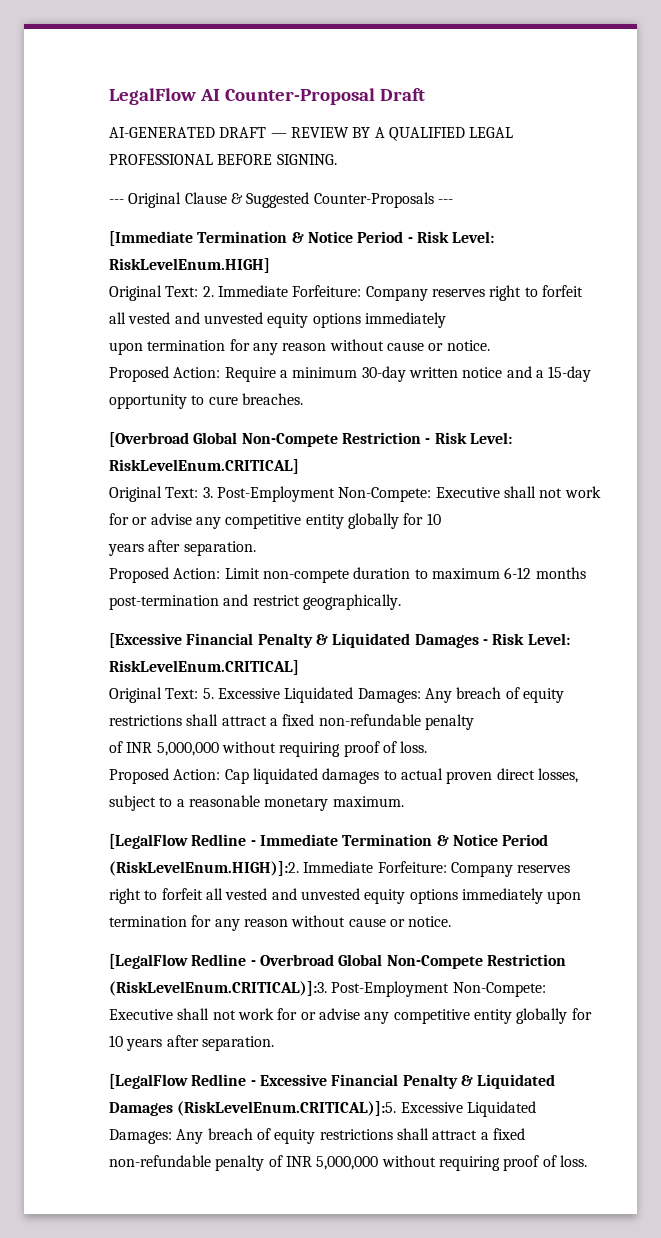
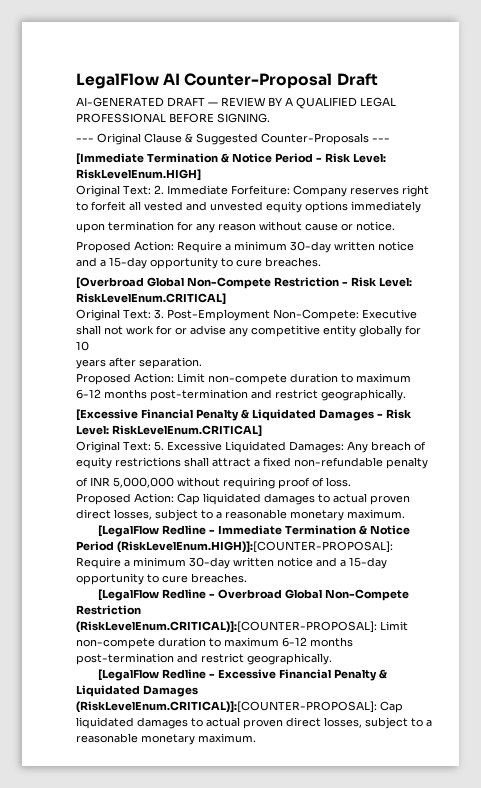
[109,861,571,877] [109,888,582,904] [109,915,452,931] (RiskLevelEnum.HIGH)]:2. Immediate Forfeiture: Company reserves right to forfeit all vested and unvested equity options immediately upon termination for any reason without cause or notice. -> [117,541,393,553] [76,557,387,569] [76,573,247,585] (RiskLevelEnum.HIGH)]:[COUNTER-PROPOSAL]: Require a minimum 30-day written notice and a 15-day opportunity to cure breaches.
[109,981,546,997] [109,1008,592,1024] [109,1035,274,1051] (RiskLevelEnum.CRITICAL)]:3. Post-Employment Non-Compete: Executive shall not work for or advise any competitive entity globally for 10 years after separation. -> [76,621,408,633] [76,637,353,649] [76,653,332,665] (RiskLevelEnum.CRITICAL)]:[COUNTER-PROPOSAL]: Limit non-compete duration to maximum 6-12 months post-termination and restrict geographically.
[177,1101,536,1117] [109,1128,525,1144] [109,1155,587,1171] (RiskLevelEnum.CRITICAL)]:5. Excessive Liquidated Damages: Any breach of equity restrictions shall attract a fixed non-refundable penalty of INR 5,000,000 without requiring proof of loss. -> [76,701,403,713] [76,717,432,729] [76,733,256,745] (RiskLevelEnum.CRITICAL)]:[COUNTER-PROPOSAL]: Cap liquidated damages to actual proven direct losses, subject to a reasonable monetary maximum.

